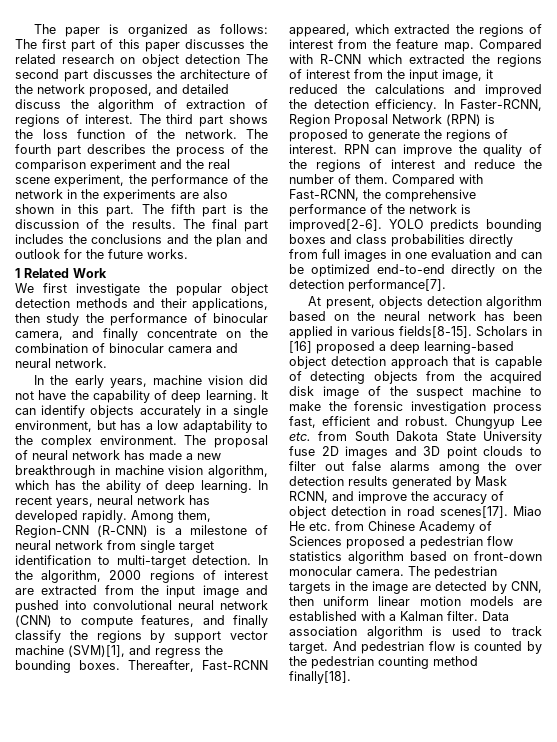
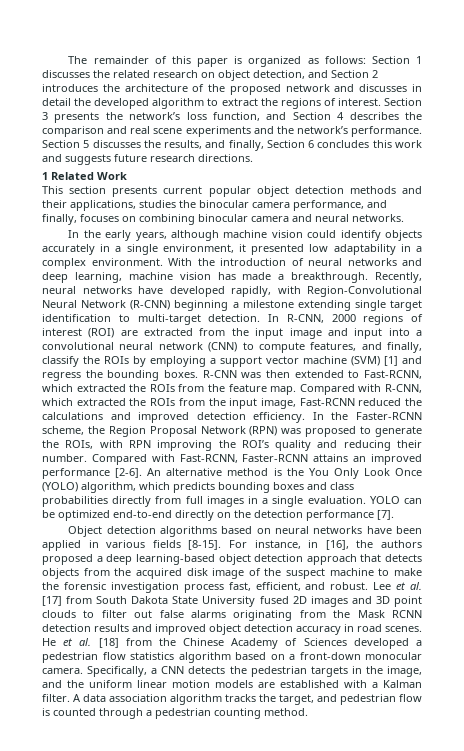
[34,24,57,34] The -> [68,56,191,64] The remainder of this
[15,39,180,52] The first part of this paper -> [371,56,422,64] Section 1
[184,54,268,64] [15,69,268,82] [15,84,229,97] [15,99,268,112] [15,114,268,127] [15,129,268,139] [15,144,268,157] [15,159,230,172] [15,174,268,187] [15,189,228,202] [15,204,268,217] [15,219,268,232] [15,234,268,247] [15,249,188,259] detection The second part discusses the architecture of the network proposed, and detailed discuss the algorithm of extraction of regions of interest. The third part shows the loss function of the network. The fourth part describes the process of the comparison experiment and the real scene experiment, the performance of the network in the experiments are also shown in this part. The fifth part is the discussion of the results. The final part includes the conclusions and the plan and outlook for the future works. -> [253,70,378,79] [42,84,422,95] [42,98,423,109] [42,112,422,123] [42,126,422,137] [42,140,422,151] [42,154,253,165] detection, and Section 2 introduces the architecture of the proposed network and discusses in detail the developed algorithm to extract the regions of interest. Section 3 presents the network’s loss function, and Section 4 describes the comparison and real scene experiments and the network’s performance. Section 5 discusses the results, and finally, Section 6 concludes this work and suggests future research directions.
[15,283,167,296] We first investigate the -> [42,186,203,197] This section presents current
[15,313,268,326] [15,328,268,341] [15,343,105,353] then study the performance of binocular camera, and finally concentrate on the combination of -> [139,200,387,211] [42,214,195,225] studies the binocular camera performance, and finally, focuses on combining
[55,358,107,368] network. -> [352,214,404,222] networks.
[152,375,268,385] [15,390,268,403] [15,408,36,415] machine vision did not have the capability of deep learning. It can -> [170,230,337,241] although machine vision could
[96,420,268,433] [15,435,268,448] [15,450,221,460] [15,465,268,478] [15,480,268,493] [15,495,210,508] [15,510,211,523] [15,525,268,538] [15,540,136,550] but has a low adaptability to the complex environment. The proposal of neural network has made a new breakthrough in machine vision algorithm, which has the ability of deep learning. In recent years, neural network has developed rapidly. Among them, Region-CNN (R-CNN) is a milestone of neural network from -> [239,244,422,255] [42,258,422,269] [42,272,422,283] [42,286,422,297] [42,300,351,311] it presented low adaptability in a complex environment. With the introduction of neural networks and deep learning, machine vision has made a breakthrough. Recently, neural networks have developed rapidly, with Region-Convolutional Neural Network (R-CNN) beginning a milestone extending
[15,570,102,583] the algorithm, -> [286,314,324,323] R-CNN,
(268, 575) none -> [88,328,115,338] (ROI)
[15,600,87,613] pushed into -> [354,328,423,339] input into a
[233,615,268,628] finally -> [387,342,422,353] finally,
[96,630,166,643] regions by -> [104,356,216,367] ROIs by employing a
[68,645,125,657] (SVM)[1], -> [351,356,398,366] (SVM) [1]
[128,660,268,672] [289,24,542,37] [289,39,333,49] Thereafter, Fast-RCNN appeared, which extracted the regions of interest -> [202,370,422,379] [42,384,175,392] R-CNN was then extended to Fast-RCNN, which extracted the ROIs
[320,54,542,67] [289,69,350,79] R-CNN which extracted the regions of interest -> [385,384,422,393] [42,398,176,406] R-CNN, which extracted the ROIs
[486,69,493,79] it -> [299,398,355,406] Fast-RCNN
[289,99,307,109] the -> (190, 417) none
[460,99,542,111] Faster-RCNN, -> [331,412,422,420] [42,426,105,435] the Faster-RCNN scheme, the
[485,114,495,124] is -> [281,428,302,434] was
[446,129,508,142] [289,144,542,157] [289,159,542,172] [289,174,483,187] [289,189,476,202] [289,204,471,217] [289,219,424,232] regions of interest. RPN can improve the quality of the regions of interest and reduce the number of them. Compared with Fast-RCNN, the comprehensive performance of the network is improved[2-6]. YOLO -> [65,440,423,451] [42,454,422,465] [42,468,423,479] [42,482,170,493] ROIs, with RPN improving the ROI’s quality and reducing their number. Compared with Fast-RCNN, Faster-RCNN attains an improved performance [2-6]. An alternative method is the You Only Look Once (YOLO) algorithm, which
[405,249,517,259] one evaluation and -> [262,496,400,507] a single evaluation. YOLO
[348,279,446,292] [308,296,542,309] [289,311,542,321] [289,326,542,339] [289,341,312,353] performance[7]. // At present, objects detection algorithm based on the neural network has been applied in various fields[8-15]. Scholars in [16] -> [306,510,394,521] [68,526,422,537] [42,540,423,551] performance [7]. // Object detection algorithms based on neural networks have been applied in various fields [8-15]. For instance, in [16], the authors
[480,356,542,369] [289,371,366,384] is capable of detecting -> [385,554,422,562] detects
[322,416,371,426] efficient -> [255,582,301,591] efficient,
[454,416,542,429] [289,432,311,441] Chungyup Lee etc. -> [373,582,422,590] [42,596,62,606] Lee et al. [17]
[289,446,315,456] fuse -> [259,596,289,604] fused
[438,461,542,474] [289,476,507,489] [289,491,504,504] [289,506,387,519] among the over detection results generated by Mask RCNN, and improve the accuracy of object detection -> [233,610,422,621] [42,624,341,635] originating from the Mask RCNN detection results and improved object detection accuracy
[439,506,542,518] [289,521,364,531] scenes[17]. Miao He etc. from -> [385,626,422,632] [42,638,176,648] scenes. He et al. [18] from the
[346,536,405,549] proposed -> [353,638,409,649] developed
(468, 557) none -> [289,654,295,660] a
[408,566,497,579] [289,581,542,594] [289,596,314,606] The pedestrian targets in the image are detected by CNN, then -> [87,666,423,677] [42,680,84,688] Specifically, a CNN detects the pedestrian targets in the image, and the
[482,611,509,621] [289,626,542,639] [289,641,542,654] [289,656,478,669] [289,671,351,684] Data association algorithm is used to track target. And pedestrian flow is counted by the pedestrian counting method finally[18]. -> [73,694,422,705] [42,708,308,719] A data association algorithm tracks the target, and pedestrian flow is counted through a pedestrian counting method.

